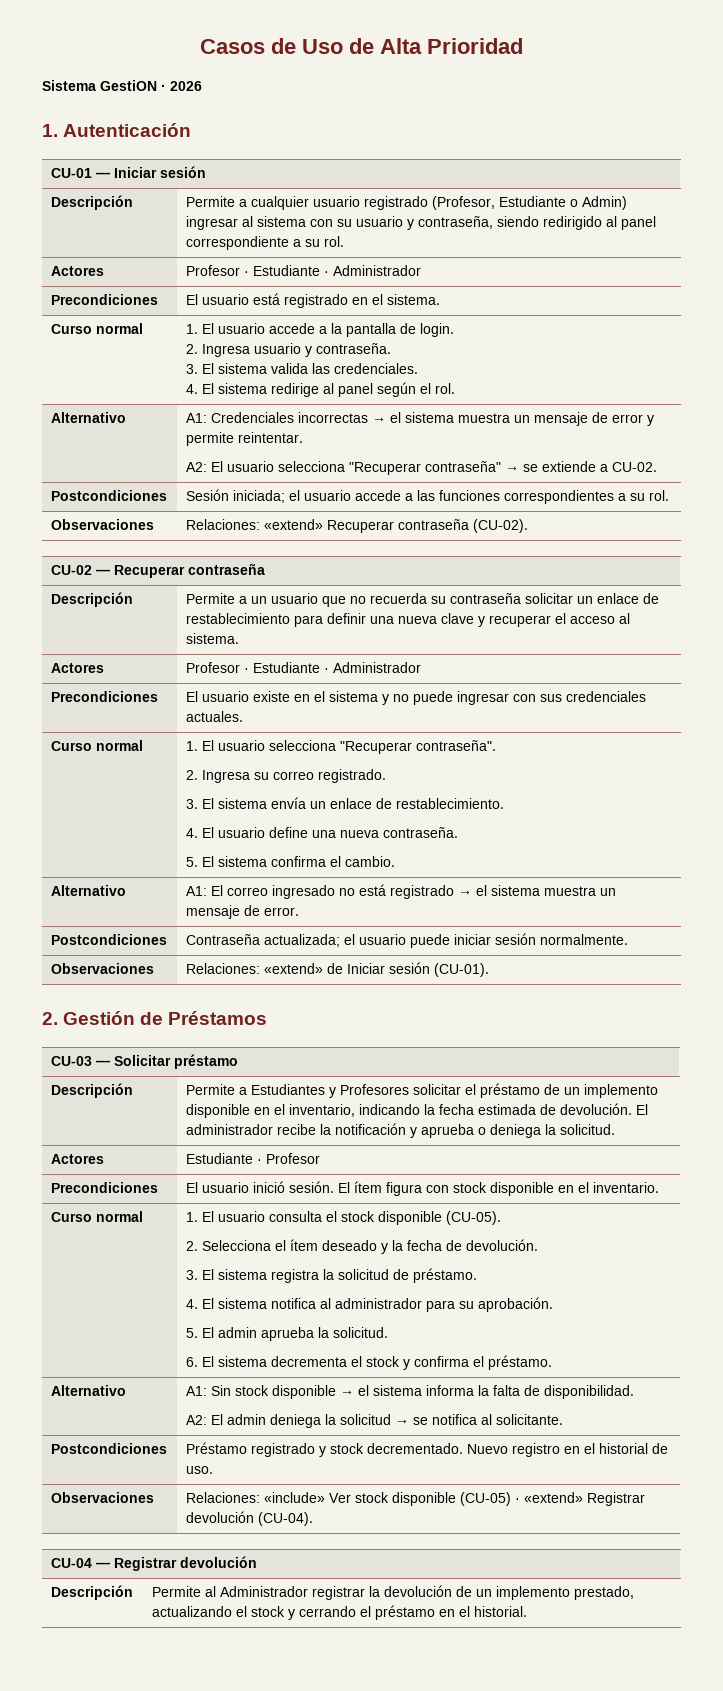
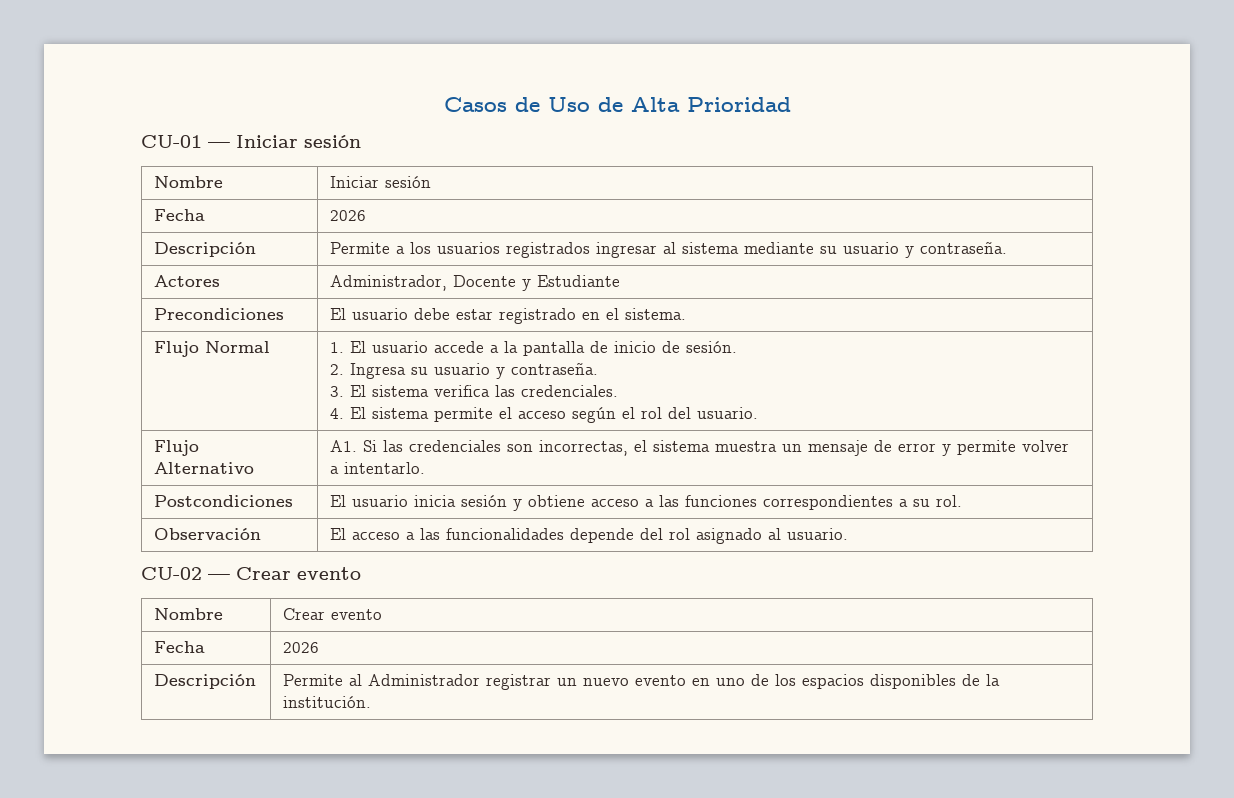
[42,80,202,91] [42,123,192,137] [51,166,207,178] [51,195,134,210] [186,196,628,210] Sistema GestiON · 2026 // 1. Autenticación // CU-01 — Iniciar sesión // Descripción | Permite a cualquier usuario registrado (Profesor, Estudiante o Admin) -> [141,135,361,148] [154,176,224,188] [330,176,432,188] [154,209,206,221] [330,210,367,221] [154,242,257,257] [330,242,591,258] CU-01 — Iniciar sesión // Nombre | Iniciar sesión // Fecha | 2026 // Descripción | Permite a los usuarios registrados
[310,216,657,230] [186,236,345,250] [51,266,105,276] [186,265,422,276] [51,294,159,305] [186,293,281,305] con su usuario y contraseña, siendo redirigido al panel correspondiente a su rol. // Actores | Profesor · Estudiante · Administrador // Precondiciones | El usuario está -> [744,241,1008,258] [154,275,221,287] [330,275,621,291] [154,308,285,320] [330,308,494,320] mediante su usuario y contraseña. // Actores | Administrador, Docente y Estudiante // Precondiciones | El usuario debe estar
[51,323,144,334] Curso normal -> [154,341,271,357] Flujo Normal
[420,323,455,337] [186,344,251,357] login. // 2. Ingresa -> [614,341,738,353] [330,363,429,379] inicio de sesión. // 2. Ingresa su
[271,363,309,374] valida -> [434,385,491,397] verifica
[271,382,456,397] [51,412,127,423] [186,412,387,423] redirige al panel según el rol. // Alternativo | A1: Credenciales incorrectas → -> [434,407,759,423] [154,440,200,456] [154,462,255,474] [330,440,629,456] permite el acceso según el rol del usuario. // Flujo Alternativo | A1. Si las credenciales son incorrectas,
[238,432,304,443] [186,461,658,475] [51,490,168,501] [186,489,402,503] reintentar. // A2: El usuario selecciona "Recuperar contraseña" → se extiende a CU-02. // Postcondiciones | Sesión iniciada; el usuario accede -> [1022,440,1070,452] [330,462,426,474] [154,495,294,507] [330,495,640,511] volver a intentarlo. // Postcondiciones | El usuario inicia sesión y obtiene acceso
[51,519,155,530] [186,519,529,533] [51,563,266,578] [51,592,134,607] [186,593,660,607] [186,613,631,627] [186,633,240,644] [51,663,105,673] [186,662,422,673] [51,691,159,702] [186,691,647,705] [186,711,244,722] [51,740,144,751] [186,740,497,754] [186,769,387,783] [186,797,505,809] [186,827,459,838] [186,856,396,867] [51,885,127,896] [186,884,617,899] [186,905,300,919] [51,934,168,945] [186,933,629,948] [51,963,155,974] [186,962,490,977] [42,1011,268,1025] [51,1054,239,1069] [51,1083,134,1098] [186,1083,659,1098] [186,1103,649,1118] [186,1123,616,1138] [51,1154,105,1164] [186,1153,321,1164] [51,1182,159,1193] [186,1181,660,1196] [51,1211,144,1222] [186,1211,502,1225] [186,1239,539,1254] [186,1268,478,1283] [186,1297,554,1312] [186,1327,389,1341] [186,1355,553,1370] [51,1385,127,1396] [186,1385,635,1399] [186,1414,564,1428] [51,1443,168,1454] [186,1442,669,1457] [186,1466,214,1474] [51,1492,155,1503] [186,1492,646,1506] [186,1511,314,1526] [51,1556,258,1571] Observaciones | Relaciones: «extend» Recuperar contraseña (CU-02). // CU-02 — Recuperar contraseña // Descripción | Permite a un usuario que no recuerda su contraseña solicitar un enlace de restablecimiento para definir una nueva clave y recuperar el acceso al sistema. // Actores | Profesor · Estudiante · Administrador // Precondiciones | El usuario existe en el sistema y no puede ingresar con sus credenciales actuales. // Curso normal | 1. El usuario selecciona "Recuperar contraseña". // 2. Ingresa su correo registrado. // 3. El sistema envía un enlace de restablecimiento. // 4. El usuario define una nueva contraseña. // 5. El sistema confirma el cambio. // Alternativo | A1: El correo ingresado no está registrado → el sistema muestra un mensaje de error. // Postcondiciones | Contraseña actualizada; el usuario puede iniciar sesión normalmente. // Observaciones | Relaciones: «extend» de Iniciar sesión (CU-01). // 2. Gestión de Préstamos // CU-03 — Solicitar préstamo // Descripción | Permite a Estudiantes y Profesores solicitar el préstamo de un implemento disponible en el inventario, indicando la fecha estimada de devolución. El administrador recibe la notificación y aprueba o deniega la solicitud. // Actores | Estudiante · Profesor // Precondiciones | El usuario inició sesión. El ítem figura con stock disponible en el inventario. // Curso normal | 1. El usuario consulta el stock disponible (CU-05). // 2. Selecciona el ítem deseado y la fecha de devolución. // 3. El sistema registra la solicitud de préstamo. // 4. El sistema notifica al administrador para su aprobación. // 5. El admin aprueba la solicitud. // 6. El sistema decrementa el stock y confirma el préstamo. // Alternativo | A1: Sin stock disponible → el sistema informa la falta de disponibilidad. // A2: El admin deniega la solicitud → se notifica al solicitante. // Postcondiciones | Préstamo registrado y stock decrementado. Nuevo registro en el historial de uso. // Observaciones | Relaciones: «include» Ver stock disponible (CU-05) · «extend» Registrar devolución (CU-04). // CU-04 — Registrar devolución -> [154,528,262,540] [330,528,849,544] [141,567,361,580] [154,608,224,620] [283,608,383,620] [154,641,206,653] [283,642,320,653] Observación | El acceso a las funcionalidades depende del rol asignado al usuario. // CU-02 — Crear evento // Nombre | Crear evento // Fecha | 2026
[369,1585,635,1600] [152,1605,528,1620] la devolución de un implemento prestado, actualizando el stock y cerrando el préstamo en el historial. -> [557,674,1001,689] [283,696,372,708] un nuevo evento en uno de los espacios disponibles de la institución.

